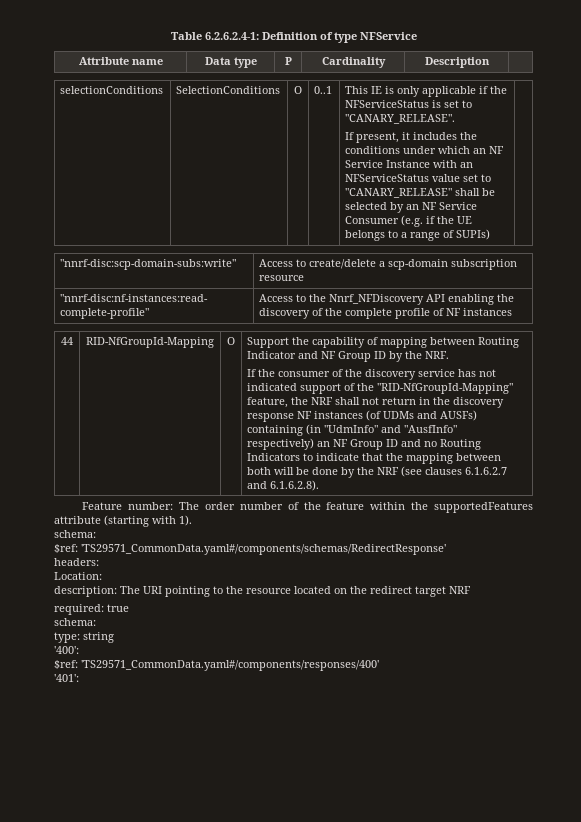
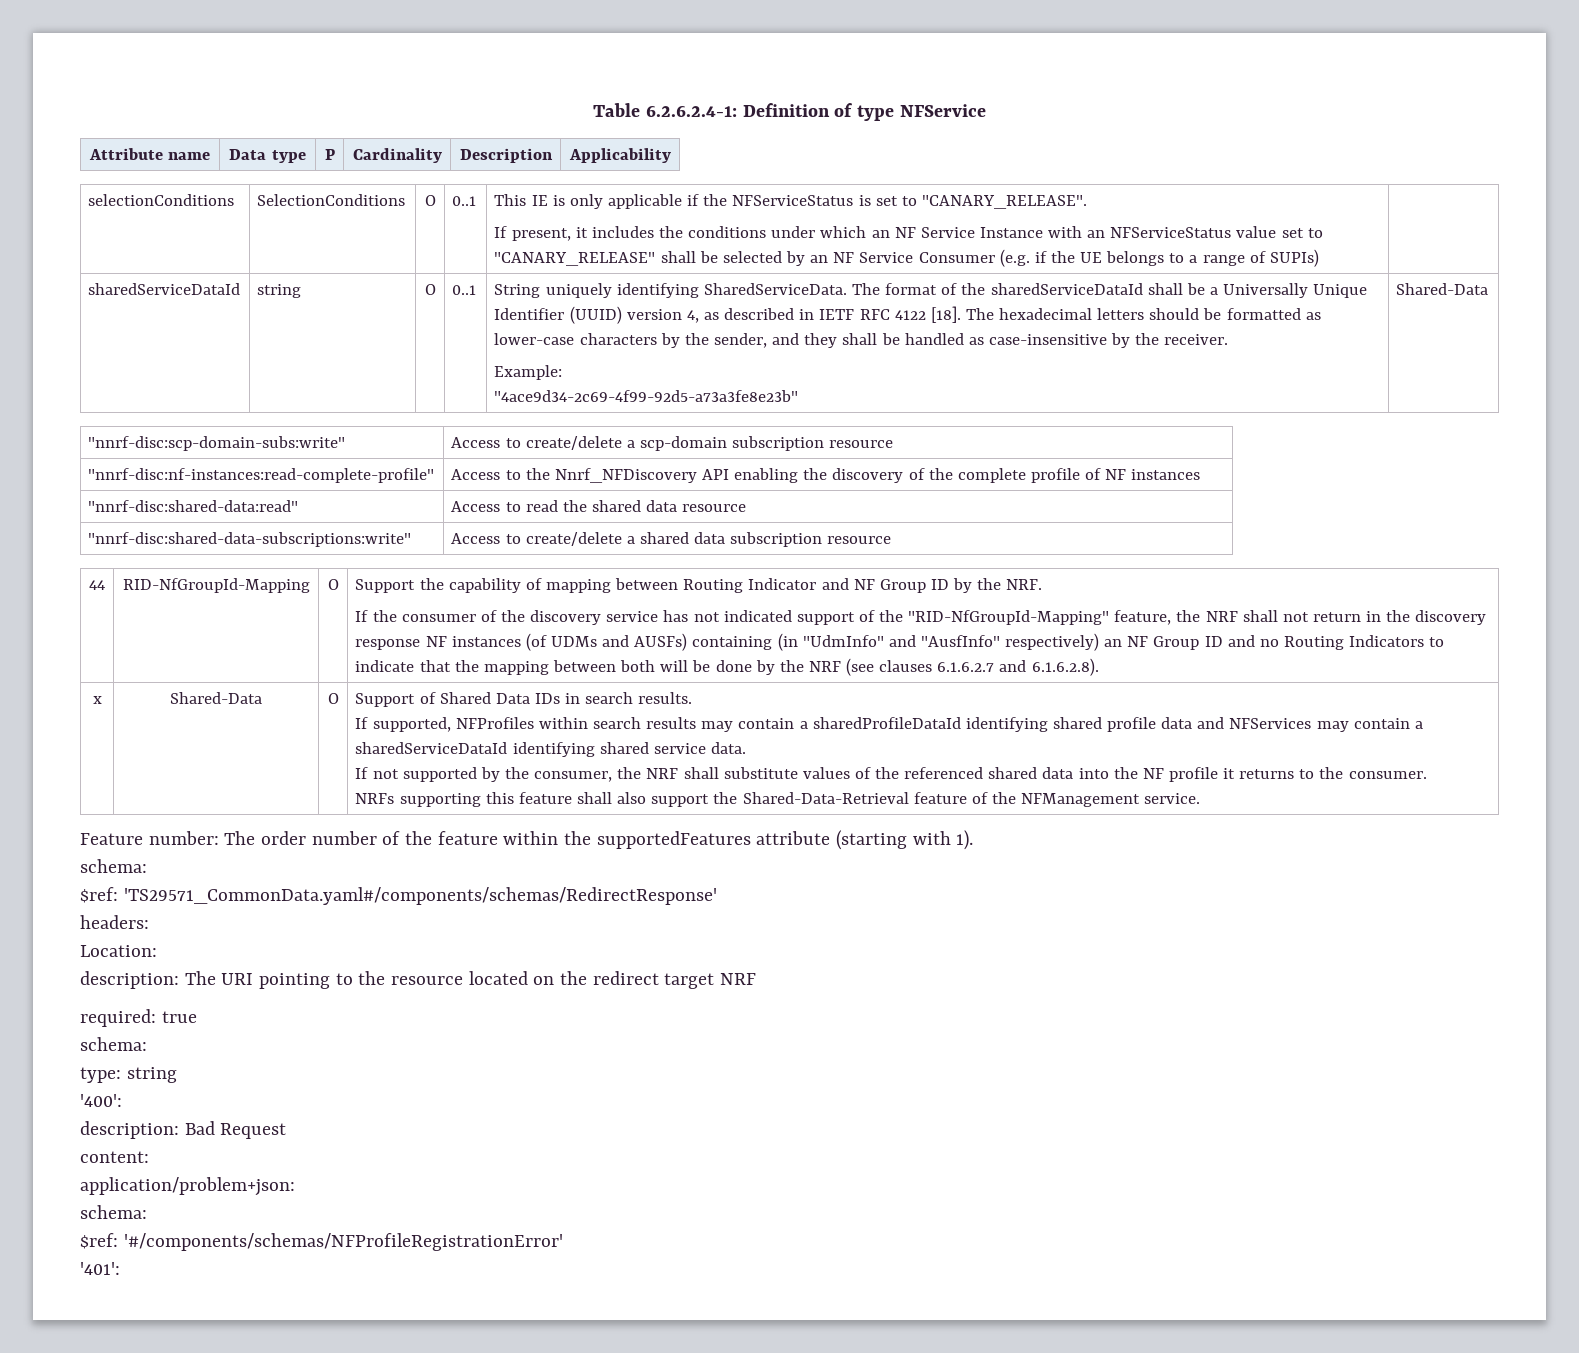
(490, 62) none -> [568,148,671,163] Applicability
(491, 234) none -> [88,283,241,295] [257,284,302,298] [424,284,436,295] [452,285,477,295] [494,283,1368,298] [494,306,1321,324] [494,333,1229,348] [494,365,563,380] [494,390,799,402] [1396,283,1489,295] // sharedServiceDataId | string | O | 0..1 | String uniquely identifying SharedServiceData. The format of the sharedServiceDataId shall be a Universally Unique Identifier (UUID) version 4, as described in IETF RFC 4122 [18]. The hexadecimal letters should be formatted as lower-case characters by the sender, and they shall be handled as case-insensitive by the receiver. // Example: // "4ace9d34-2c69-4f99-92d5-a73a3fe8e23b" | Shared-Data
(513, 312) none -> [88,500,299,512] [451,500,747,512] [88,532,412,547] [451,532,892,547] // "nnrf-disc:shared-data:read" | Access to read the shared data resource // "nnrf-disc:shared-data-subscriptions:write" | Access to create/delete a shared data subscription resource
(320, 485) none -> [92,696,102,704] [170,692,262,704] [327,693,339,704] [355,692,693,707] [355,717,1423,732] [355,742,747,757] [355,767,1427,782] [355,792,1201,807] // x | Shared-Data | O | Support of Shared Data IDs in search results. // If supported, NFProfiles within search results may contain a sharedProfileDataId identifying shared profile data and NFServices may contain a sharedServiceDataId identifying shared service data. // If not supported by the consumer, the NRF shall substitute values of the referenced shared data into the NF profile it returns to the consumer. // NRFs supporting this feature shall also support the Shared-Data-Retrieval feature of the NFManagement service.
[54,660,379,671] // $ref: 'TS29571_CommonData.yaml#/components/responses/400' -> [80,1121,287,1139] [80,1151,149,1163] [80,1177,295,1196] [80,1205,147,1219] [80,1233,563,1251] // description: Bad Request // content: // application/problem+json: // schema: // $ref: '#/components/schemas/NFProfileRegistrationError'

